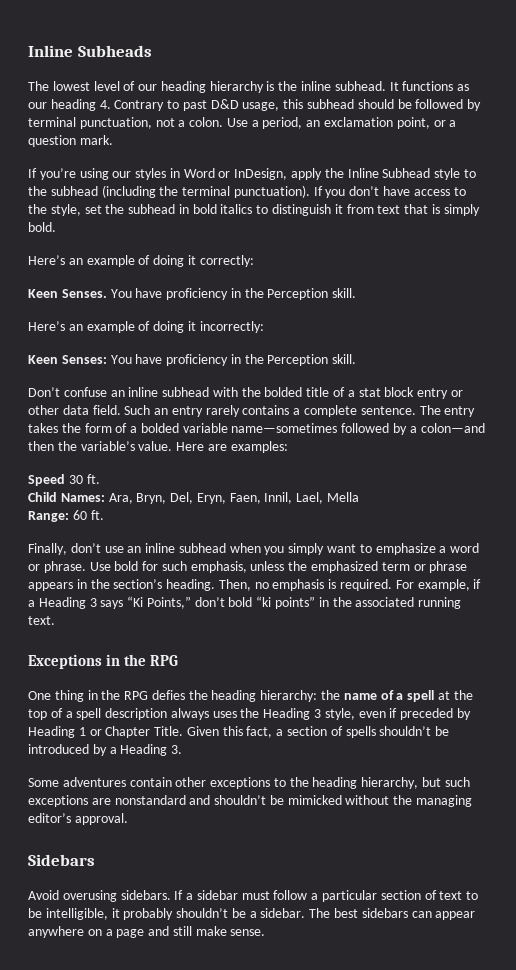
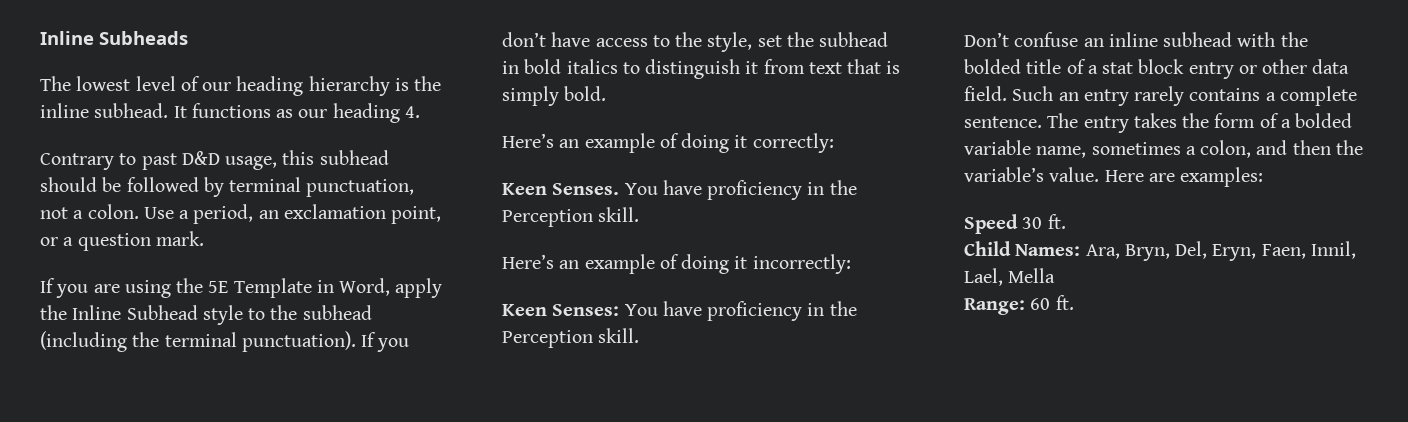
(111, 104) none -> (420, 112) //
[39,168,288,180] you’re using our styles in Word or InDesign, -> [56,278,391,298] you are using the 5E Template in Word,
[231,423,485,435] name—sometimes followed by a colon—and -> [1036,140,1288,158] name, sometimes a colon, and
[28,543,480,555] [28,561,468,573] [28,579,482,591] [28,596,462,609] [28,616,55,625] [28,654,179,669] [28,690,473,702] [28,708,471,720] [28,726,450,738] [28,744,183,756] [28,777,470,789] [28,795,473,807] [28,813,128,825] [28,854,95,866] [28,890,479,902] [28,908,476,920] [28,926,266,938] // Finally, don’t use an inline subhead when you simply want to emphasize a word or phrase. Use bold for such emphasis, unless the emphasized term or phrase appears in the section’s heading. Then, no emphasis is required. For example, if a Heading 3 says “Ki Points,” don’t bold “ki points” in the associated running text. // Exceptions in the RPG // One thing in the RPG defies the heading hierarchy: the name of a spell at the top of a spell description always uses the Heading 3 style, even if preceded by Heading 1 or Chapter Title. Given this fact, a section of spells shouldn’t be introduced by a Heading 3. // Some adventures contain other exceptions to the heading hierarchy, but such exceptions are nonstandard and shouldn’t be mimicked without the managing editor’s approval. // Sidebars // Avoid overusing sidebars. If a sidebar must follow a particular section of text to be intelligible, it probably shouldn’t be a sidebar. The best sidebars can appear anywhere on a page and still make sense. -> (1074, 302) none

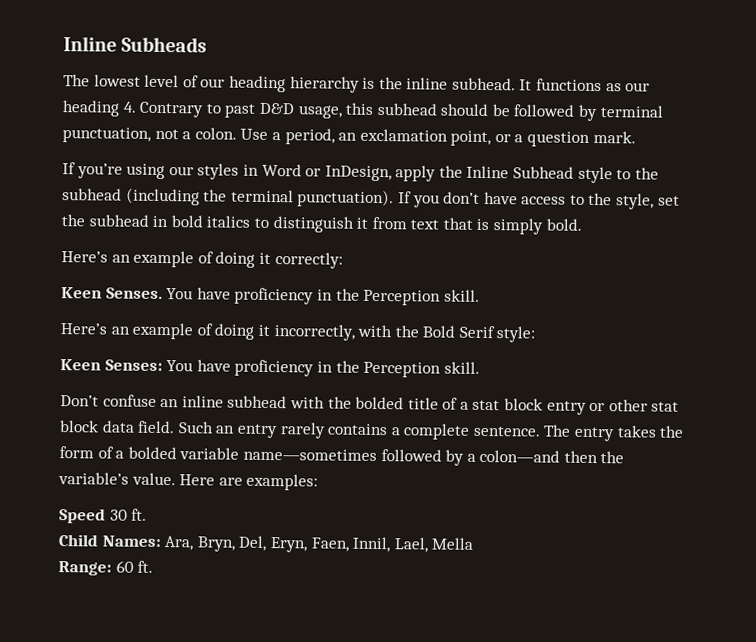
(420, 112) // -> (137, 107) none
[56,278,391,298] you are using the 5E Template in Word, -> [76,163,392,182] you’re using our styles in Word or InDesign,
[752,254,851,274] incorrectly: -> [273,324,536,343] incorrectly, with the Bold Serif style:
(1308, 66) none -> [651,401,680,412] [59,420,99,433] stat block
[1036,140,1288,158] name, sometimes a colon, and -> [242,448,561,466] name—sometimes followed by a colon—and

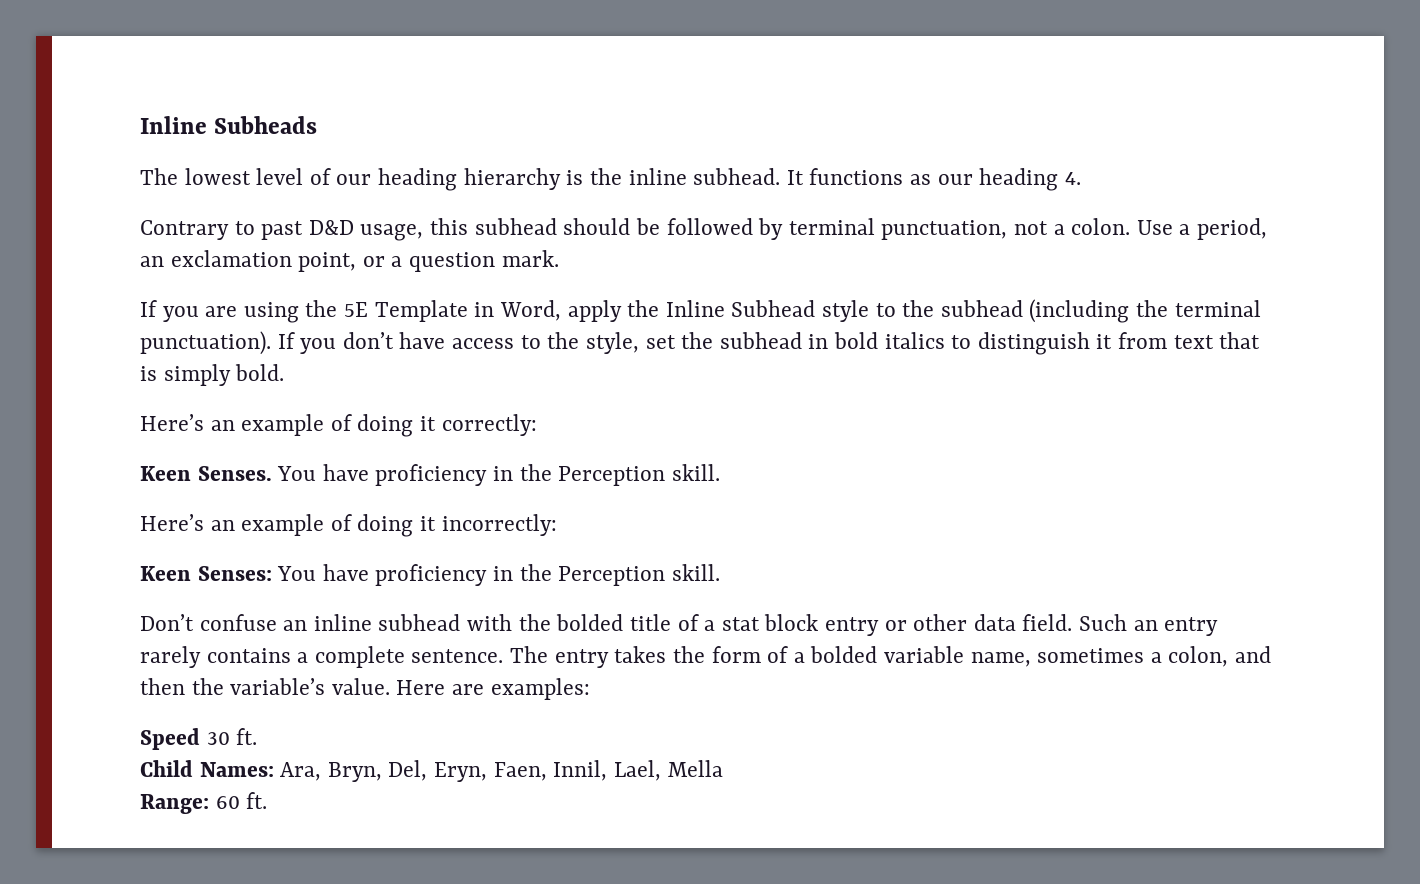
(137, 107) none -> (1081, 178) //
[76,163,392,182] you’re using our styles in Word or InDesign, -> [162,300,561,323] you are using the 5E Template in Word,
[273,324,536,343] incorrectly, with the Bold Serif style: -> [441,514,557,536] incorrectly:
[651,401,680,412] [59,420,99,433] stat block -> (968, 622) none
[242,448,561,466] name—sometimes followed by a colon—and -> [970,646,1272,667] name, sometimes a colon, and

